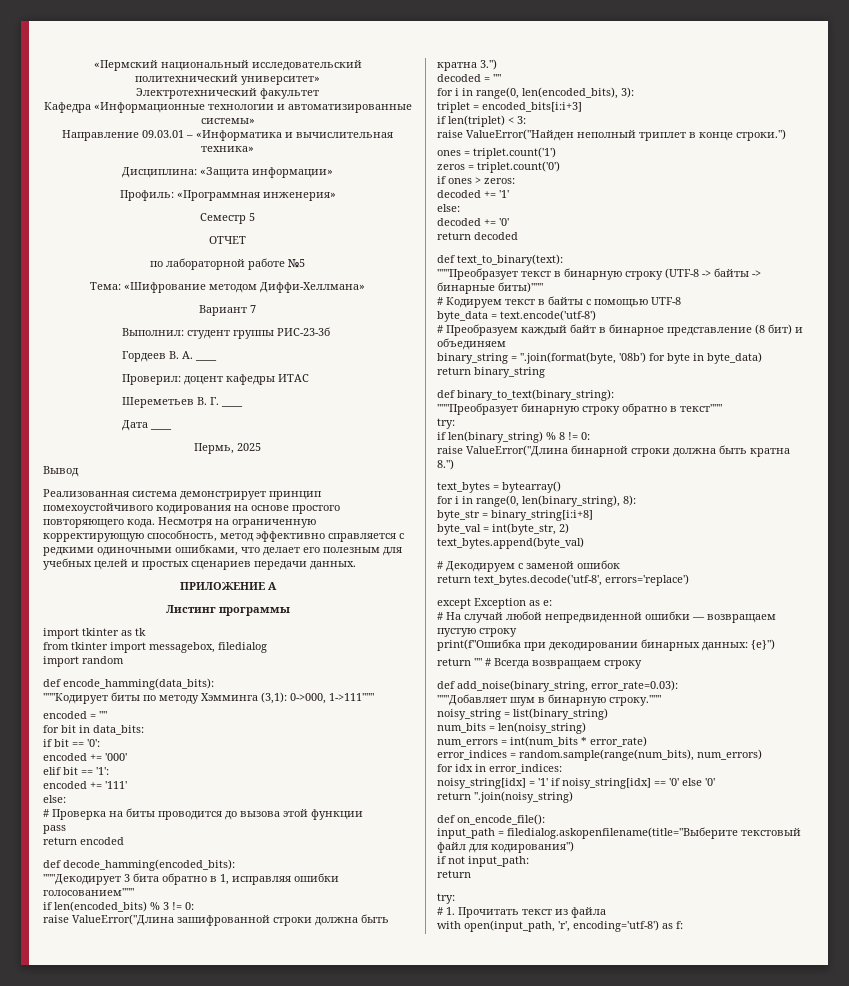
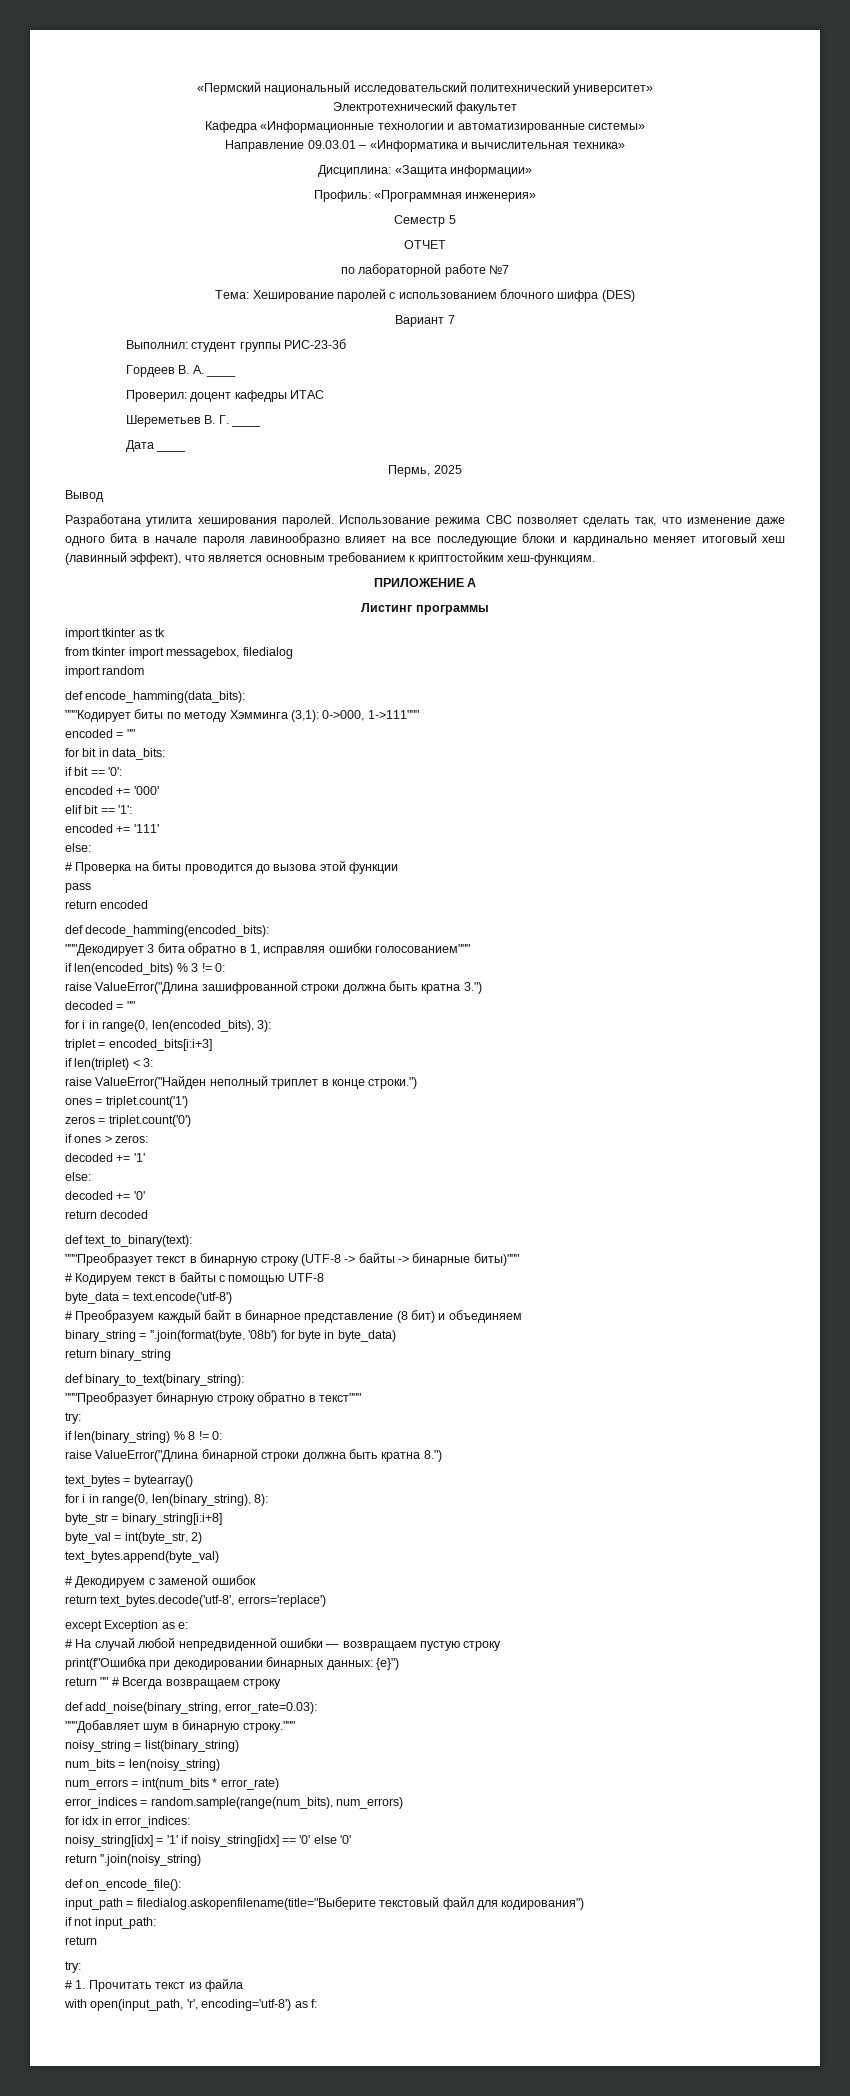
[288,259,305,268] №5 -> [489,265,510,274] №7
[124,282,365,293] «Шифрование методом Диффи-Хеллмана» -> [252,288,635,302] Хеширование паролей с использованием блочного шифра (DES)
[43,489,322,500] [43,503,340,514] [43,517,316,528] [43,530,404,542] [43,544,402,556] [43,558,356,570] Реализованная система демонстрирует принцип помехоустойчивого кодирования на основе простого повторяющего кода. Несмотря на ограниченную корректирующую способность, метод эффективно справляется с редкими одиночными ошибками, что делает его полезным для учебных целей и простых сценариев передачи данных. -> [65,513,785,527] [65,532,785,546] [65,551,595,565] Разработана утилита хеширования паролей. Использование режима CBC позволяет сделать так, что изменение даже одного бита в начале пароля лавинообразно влияет на все последующие блоки и кардинально меняет итоговый хеш (лавинный эффект), что является основным требованием к криптостойким хеш-функциям.

